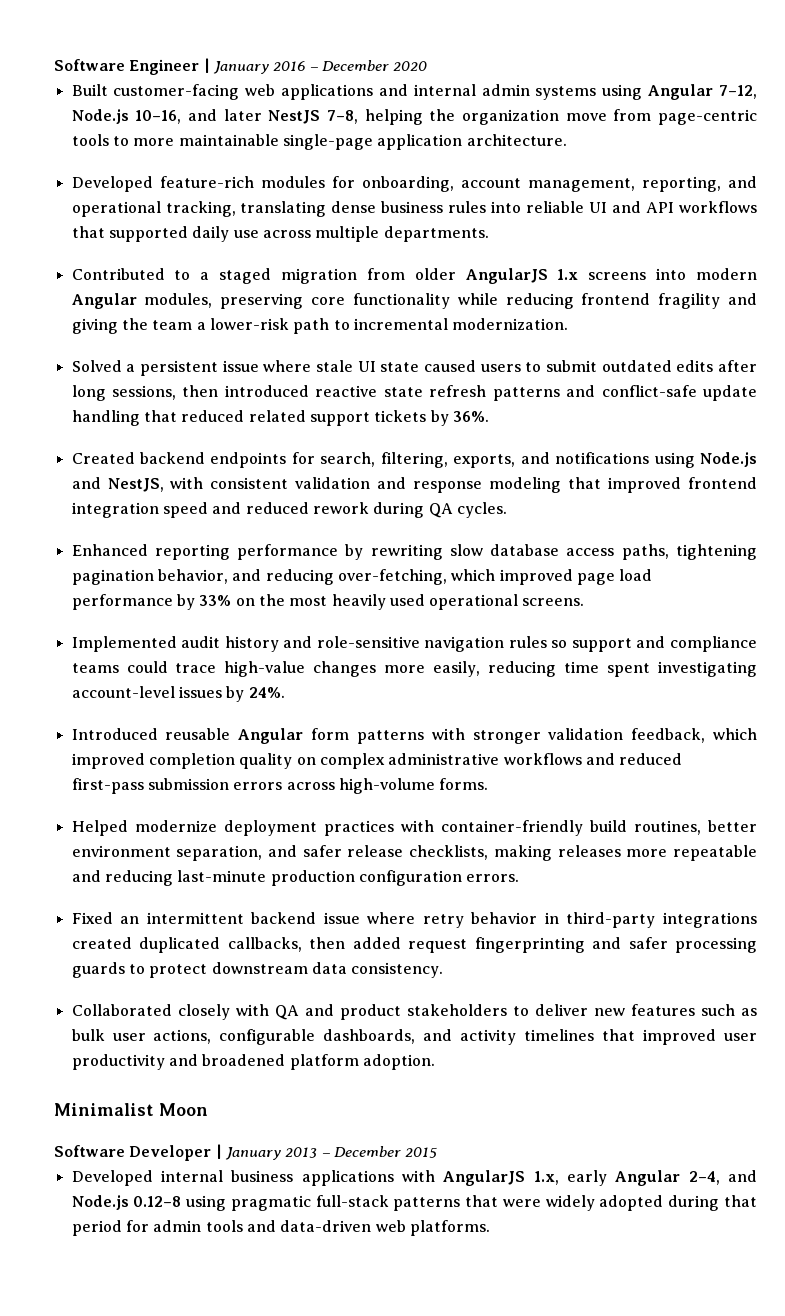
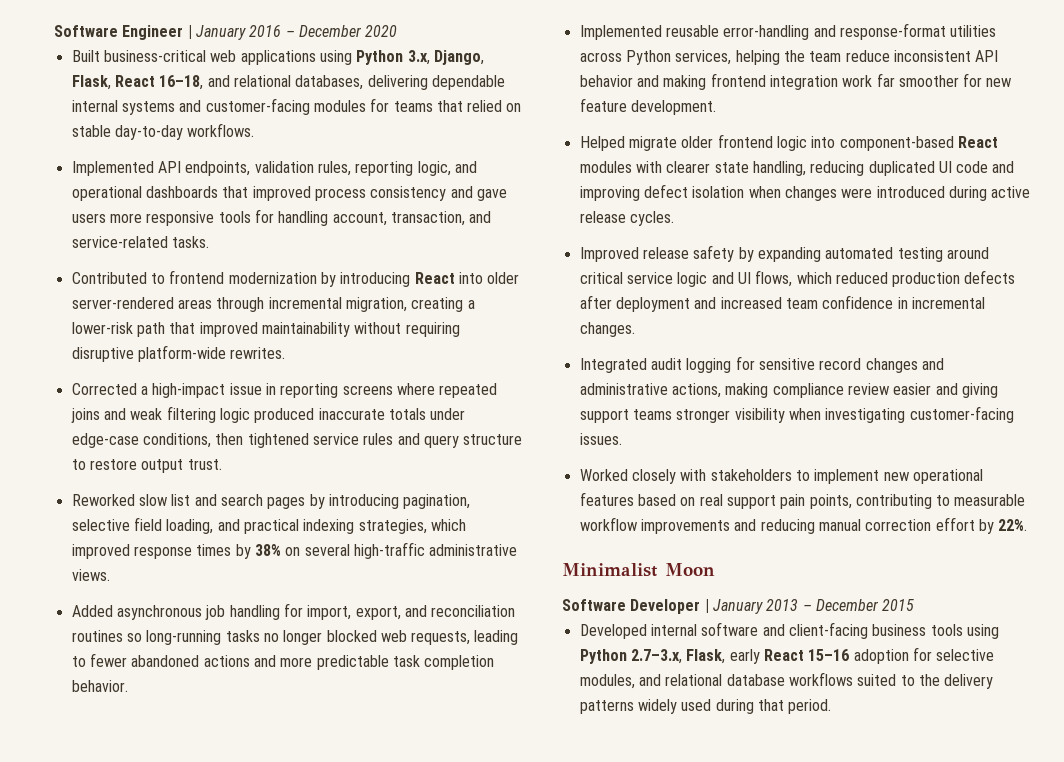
[113,84,240,100] customer-facing -> [103,50,206,62] business-critical
[378,84,758,100] [71,109,757,125] [71,134,567,150] [71,176,757,192] [71,201,758,217] [71,226,489,242] [71,268,758,284] [71,293,757,309] [71,318,569,334] [71,360,757,376] [71,385,758,401] [71,410,489,426] [71,452,757,468] [71,477,758,493] [71,502,507,518] [71,544,757,560] [71,569,653,585] [71,594,585,610] [71,636,757,652] [71,661,758,677] [71,686,285,702] [71,728,757,744] [71,753,683,769] [71,778,489,794] [71,820,757,836] [71,845,757,861] [71,870,520,886] [71,912,758,928] [71,937,758,953] [71,962,444,978] [71,1004,757,1020] [71,1029,758,1045] [71,1054,435,1070] and internal admin systems using Angular 7–12, Node.js 10–16, and later NestJS 7–8, helping the organization move from page-centric tools to more maintainable single-page application architecture. // Developed feature-rich modules for onboarding, account management, reporting, and operational tracking, translating dense business rules into reliable UI and API workflows that supported daily use across multiple departments. // Contributed to a staged migration from older AngularJS 1.x screens into modern Angular modules, preserving core functionality while reducing frontend fragility and giving the team a lower-risk path to incremental modernization. // Solved a persistent issue where stale UI state caused users to submit outdated edits after long sessions, then introduced reactive state refresh patterns and conflict-safe update handling that reduced related support tickets by 36%. // Created backend endpoints for search, filtering, exports, and notifications using Node.js and NestJS, with consistent validation and response modeling that improved frontend integration speed and reduced rework during QA cycles. // Enhanced reporting performance by rewriting slow database access paths, tightening pagination behavior, and reducing over-fetching, which improved page load performance by 33% on the most heavily used operational screens. // Implemented audit history and role-sensitive navigation rules so support and compliance teams could trace high-value changes more easily, reducing time spent investigating account-level issues by 24%. // Introduced reusable Angular form patterns with stronger validation feedback, which improved completion quality on complex administrative workflows and reduced first-pass submission errors across high-volume forms. // Helped modernize deployment practices with container-friendly build routines, better environment separation, and safer release checklists, making releases more repeatable and reducing last-minute production configuration errors. // Fixed an intermittent backend issue where retry behavior in third-party integrations created duplicated callbacks, then added request fingerprinting and safer processing guards to protect downstream data consistency. // Collaborated closely with QA and product stakeholders to deliver new features such as bulk user actions, configurable dashboards, and activity timelines that improved user productivity and broadened platform adoption. -> [319,50,484,65] [71,75,505,90] [71,98,522,115] [71,123,255,140] [71,161,477,176] [71,186,507,201] [71,209,492,226] [71,236,209,248] [71,270,520,287] [71,297,475,312] [71,322,460,337] [71,345,286,362] [71,383,498,398] [70,406,466,423] [71,433,523,448] [71,459,222,473] [71,494,471,509] [71,517,466,534] [71,542,518,559] [71,569,110,581] [71,603,516,620] [71,630,519,645] [71,653,495,670] [71,680,128,692] [579,23,997,40] [579,50,999,65] [579,73,1012,90] [579,98,716,115] [579,134,998,151] [579,161,1015,176] [579,184,1031,201] [579,211,674,226] [579,245,989,262] [579,270,1016,287] [579,295,985,312] [579,322,635,337] [579,356,944,373] [579,383,998,398] [579,406,1014,423] [579,433,622,445] [579,469,983,484] [579,492,1026,509] [579,517,1028,534] using Python 3.x, Django, Flask, React 16–18, and relational databases, delivering dependable internal systems and customer-facing modules for teams that relied on stable day-to-day workflows. // Implemented API endpoints, validation rules, reporting logic, and operational dashboards that improved process consistency and gave users more responsive tools for handling account, transaction, and service-related tasks. // Contributed to frontend modernization by introducing React into older server-rendered areas through incremental migration, creating a lower-risk path that improved maintainability without requiring disruptive platform-wide rewrites. // Corrected a high-impact issue in reporting screens where repeated joins and weak filtering logic produced inaccurate totals under edge-case conditions, then tightened service rules and query structure to restore output trust. // Reworked slow list and search pages by introducing pagination, selective field loading, and practical indexing strategies, which improved response times by 38% on several high-traffic administrative views. // Added asynchronous job handling for import, export, and reconciliation routines so long-running tasks no longer blocked web requests, leading to fewer abandoned actions and more predictable task completion behavior. // Implemented reusable error-handling and response-format utilities across Python services, helping the team reduce inconsistent API behavior and making frontend integration work far smoother for new feature development. // Helped migrate older frontend logic into component-based React modules with clearer state handling, reducing duplicated UI code and improving defect isolation when changes were introduced during active release cycles. // Improved release safety by expanding automated testing around critical service logic and UI flows, which reduced production defects after deployment and increased team confidence in incremental changes. // Integrated audit logging for sensitive record changes and administrative actions, making compliance review easier and giving support teams stronger visibility when investigating customer-facing issues. // Worked closely with stakeholders to implement new operational features based on real support pain points, contributing to measurable workflow improvements and reducing manual correction effort by 22%.
[231,1170,758,1186] [71,1195,757,1211] [71,1220,490,1236] business applications with AngularJS 1.x, early Angular 2–4, and Node.js 0.12–8 using pragmatic full-stack patterns that were widely adopted during that period for admin tools and data-driven web platforms. -> [701,622,999,639] [579,647,995,664] [579,672,994,689] [579,699,832,714] software and client-facing business tools using Python 2.7–3.x, Flask, early React 15–16 adoption for selective modules, and relational database workflows suited to the delivery patterns widely used during that period.

